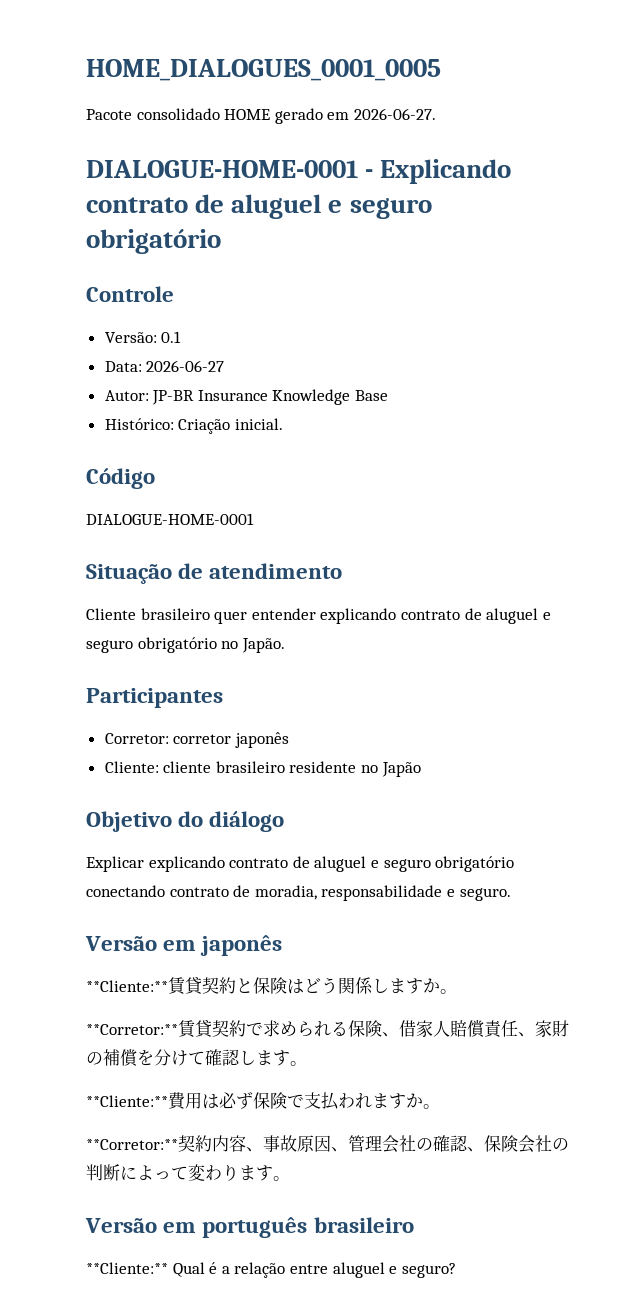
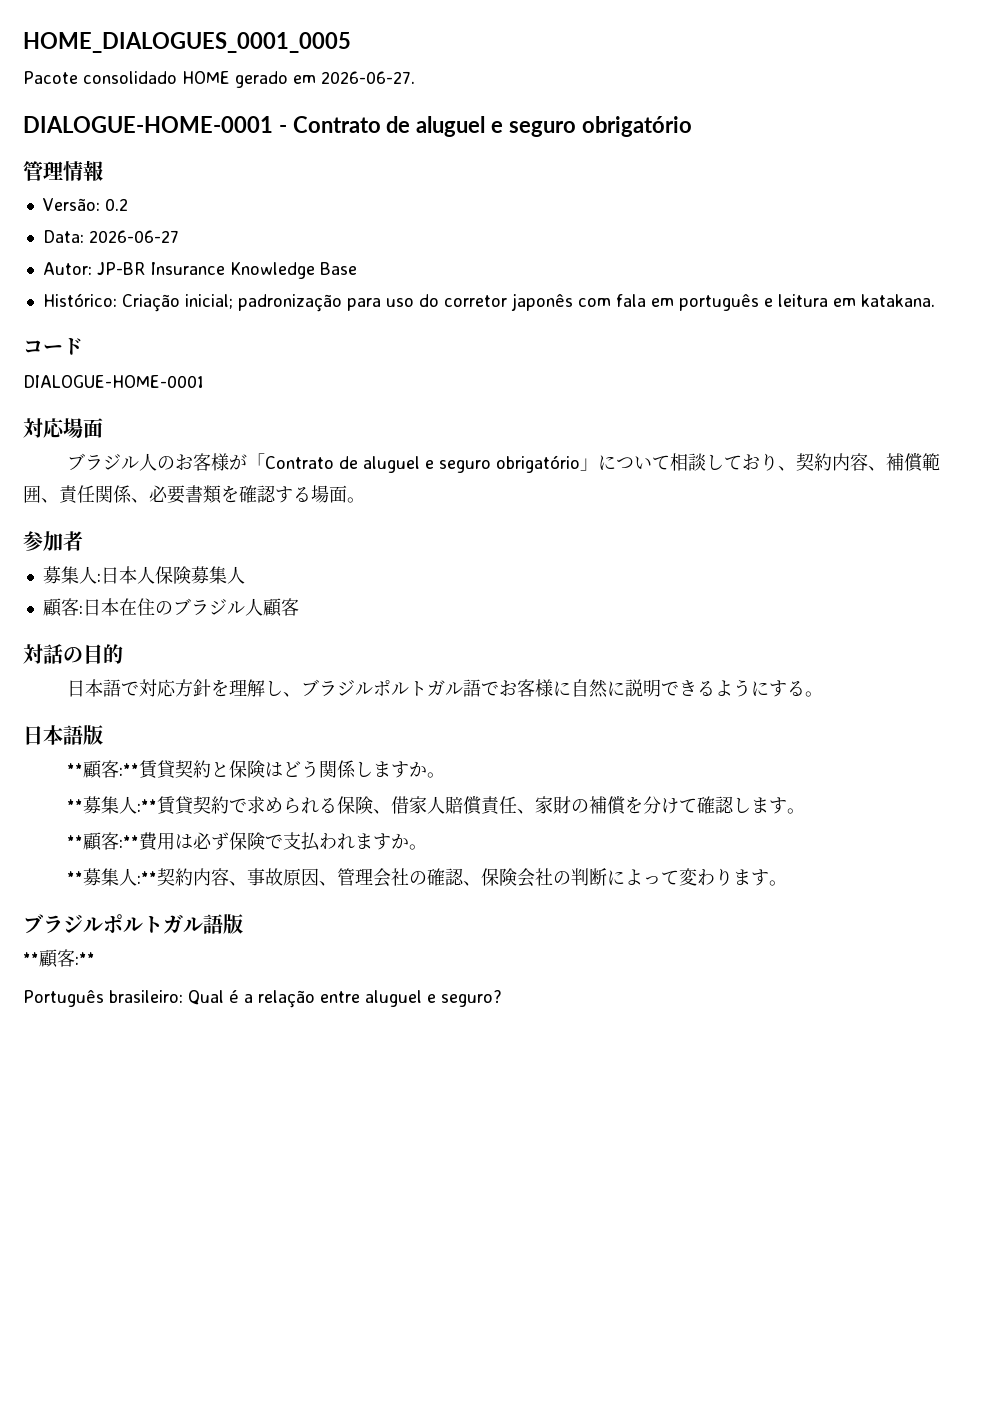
[380,159,512,184] [86,197,188,213] Explicando contrato -> [292,116,381,133] Contrato
[86,286,174,302] Controle -> [23,160,103,181] 管理情報
[161,331,182,343] 0.1 -> [104,198,128,211] 0.2
[234,418,283,430] [86,468,155,489] [86,513,254,525] [86,563,343,584] [86,608,551,624] [86,637,285,653] [86,688,223,708] [104,732,289,748] [104,761,421,777] [86,811,285,832] [86,856,515,872] [86,885,511,901] [85,935,283,956] [86,980,168,992] inicial. // Código // DIALOGUE-HOME-0001 // Situação de atendimento // Cliente brasileiro quer entender explicando contrato de aluguel e seguro obrigatório no Japão. // Participantes // Corretor: corretor japonês // Cliente: cliente brasileiro residente no Japão // Objetivo do diálogo // Explicar explicando contrato de aluguel e seguro obrigatório conectando contrato de moradia, responsabilidade e seguro. // Versão em japonês // **Cliente:** -> [184,293,935,312] [23,338,83,355] [23,375,204,388] [23,418,103,438] [66,452,940,473] [23,485,365,504] [23,531,83,551] [42,566,245,584] [42,598,299,617] [23,644,123,664] [66,679,823,698] [23,725,103,745] [66,760,139,779] inicial; padronização para uso do corretor japonês com fala em português e leitura em katakana. // コード // DIALOGUE-HOME-0001 // 対応場面 // ブラジル人のお客様が「Contrato de aluguel e seguro obrigatório」について相談しており、契約内容、補償範囲、責任関係、必要書類を確認する場面。 // 参加者 // 募集人:日本人保険募集人 // 顧客:日本在住のブラジル人顧客 // 対話の目的 // 日本語で対応方針を理解し、ブラジルポルトガル語でお客様に自然に説明できるようにする。 // 日本語版 // **顧客:**
[86,1024,178,1035] **Corretor:** -> [66,796,157,814] **募集人:**
[86,1095,168,1107] **Cliente:** -> [66,832,139,851] **顧客:**
[86,1139,178,1150] **Corretor:** -> [66,868,157,886] **募集人:**
[85,1217,414,1238] [86,1262,168,1274] Versão em português brasileiro // **Cliente:** -> [23,914,243,934] [23,949,95,968] [23,990,183,1007] ブラジルポルトガル語版 // **顧客:** // Português brasileiro:

